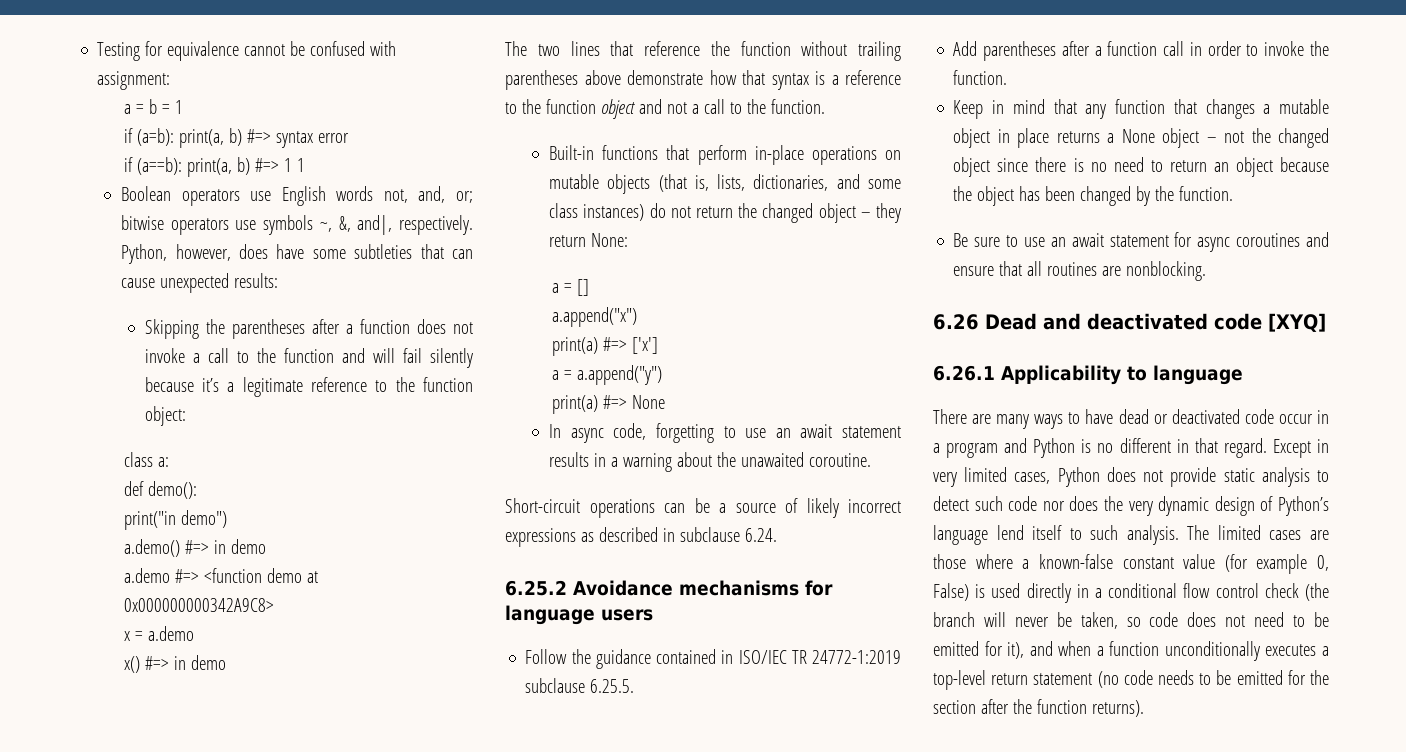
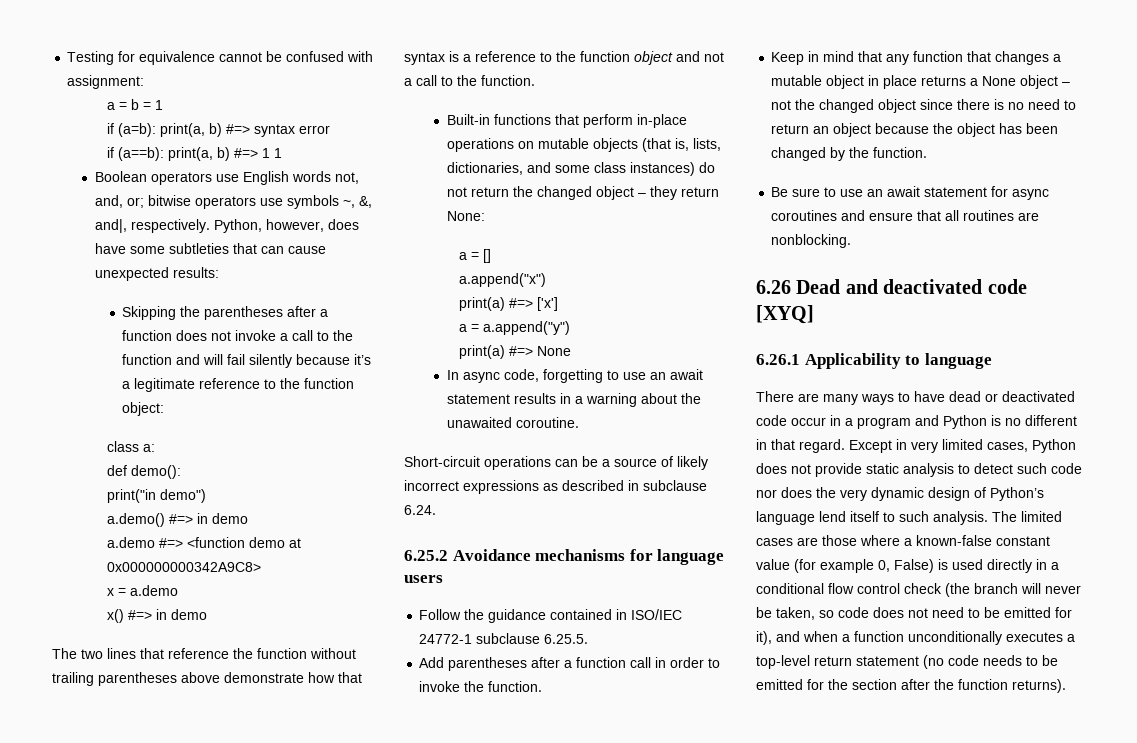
[791,650,901,664] TR 24772-1:2019 -> [419,634,473,644] 24772-1

